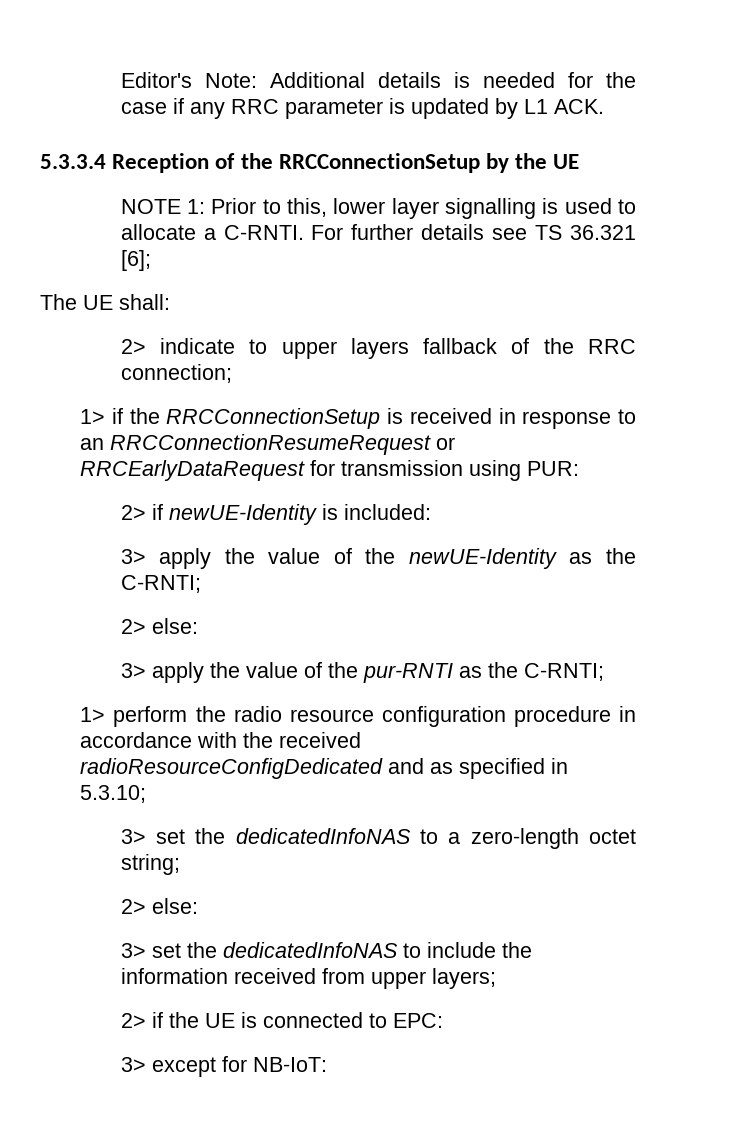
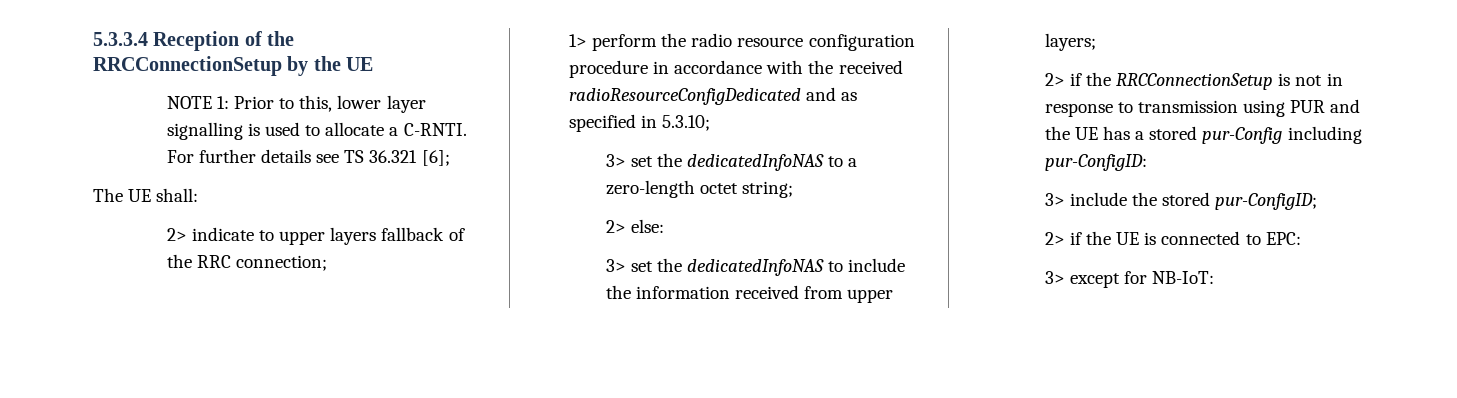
[120,72,636,88] [120,98,604,119] Editor's Note: Additional details is needed for the case if any RRC parameter is updated by L1 ACK. // -> (93, 39) none
[80,408,636,429] [80,434,456,455] [80,460,580,481] [120,504,431,525] [120,548,636,569] [120,575,201,593] [120,618,198,634] [120,662,604,683] // 1> if the RRCConnectionSetup is received in response to an RRCConnectionResumeRequest or RRCEarlyDataRequest for transmission using PUR: // 2> if newUE-Identity is included: // 3> apply the value of the newUE-Identity as the C-RNTI; // 2> else: // 3> apply the value of the pur-RNTI as the C-RNTI; -> (328, 263) none
(496, 978) none -> [1044,72,1343,90] [1044,99,1361,117] [1044,126,1362,144] [1044,154,1147,171] [1044,192,1318,210] // 2> if the RRCConnectionSetup is not in response to transmission using PUR and the UE has a stored pur-Config including pur-ConfigID: // 3> include the stored pur-ConfigID;

